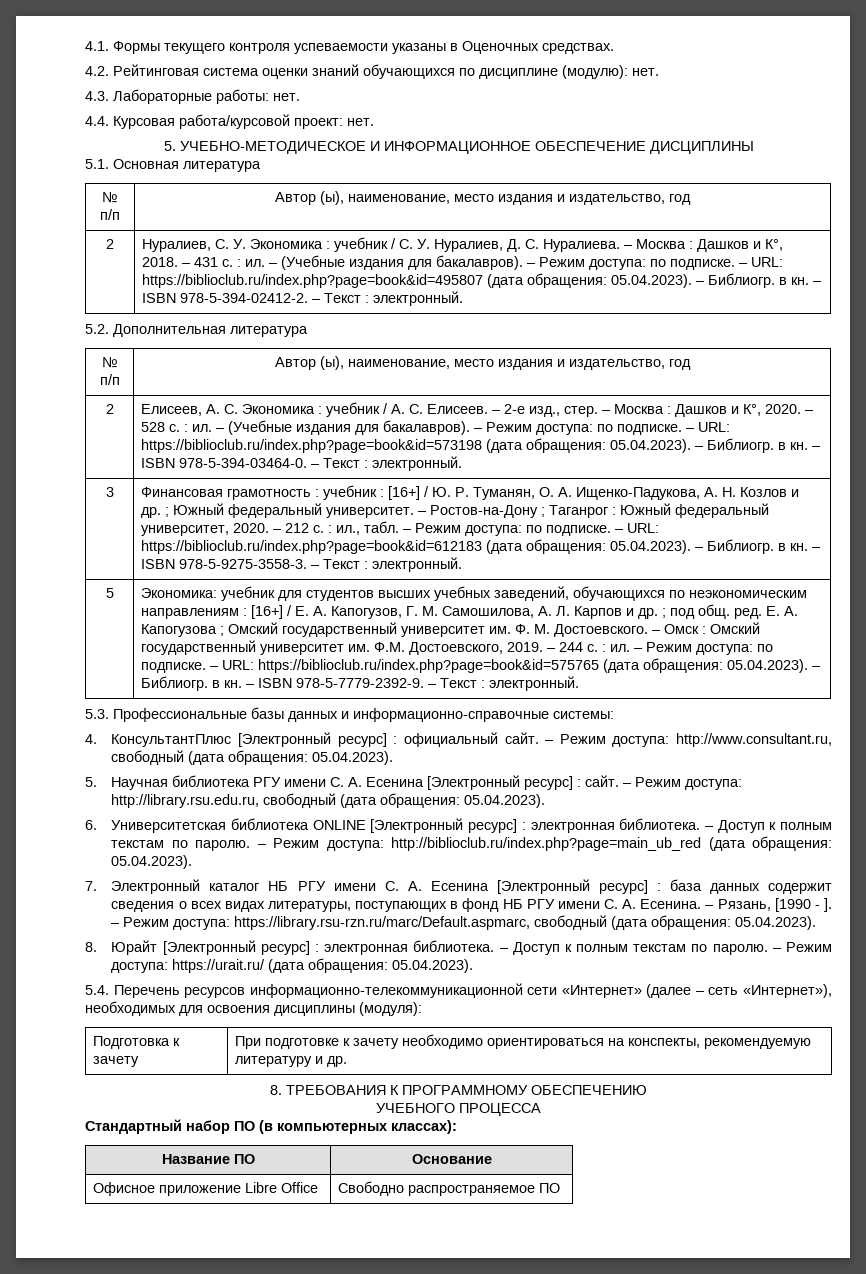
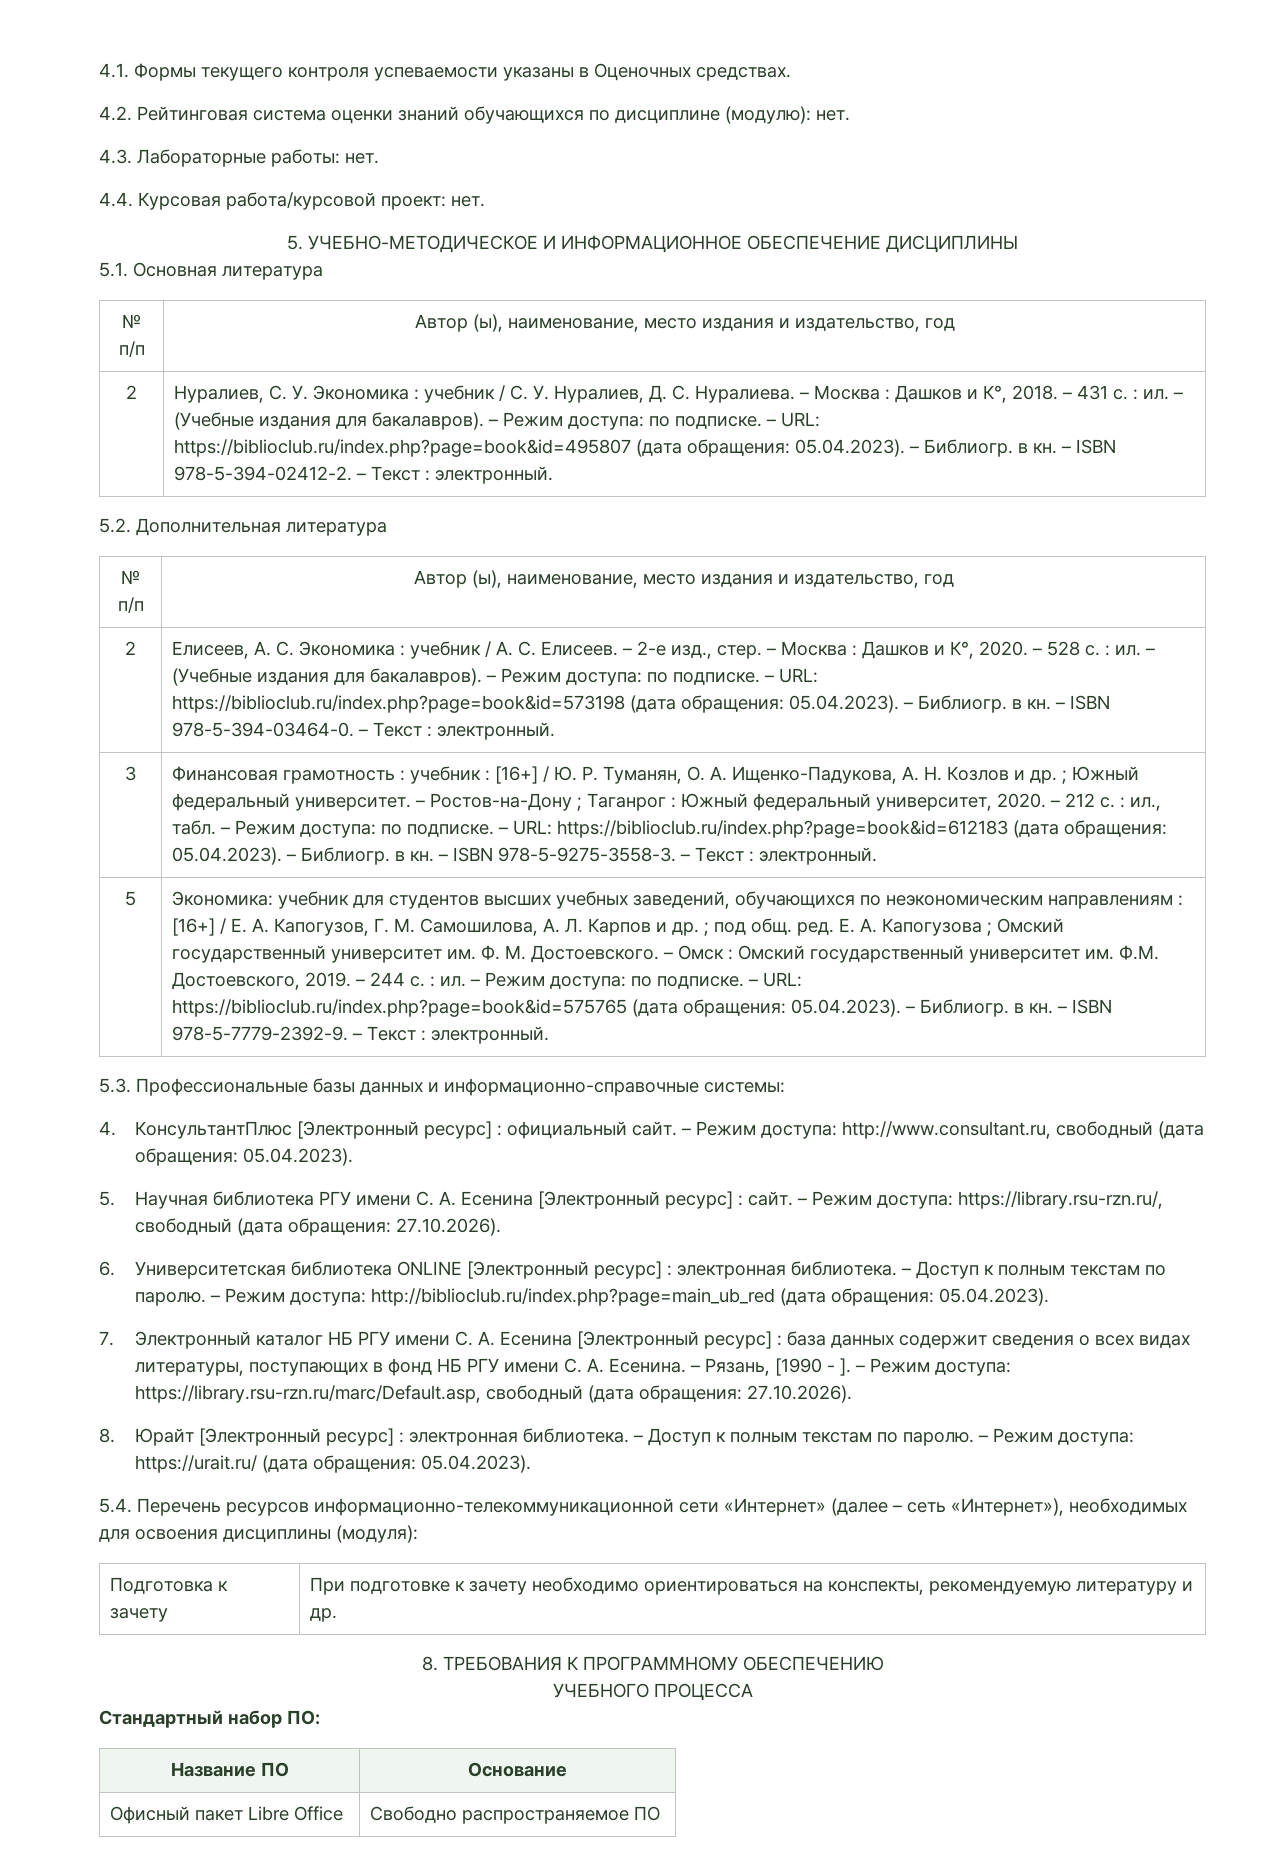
[111,793,546,808] http://library.rsu.edu.ru, свободный (дата обращения: 05.04.2023). -> [957,1191,1163,1209] [134,1218,501,1236] https://library.rsu-rzn.ru/, свободный (дата обращения: 27.10.2026).
[234,915,817,930] https://library.rsu-rzn.ru/marc/Default.aspmarc, свободный (дата обращения: 05.04.2023). -> [134,1385,852,1403] https://library.rsu-rzn.ru/marc/Default.asp, свободный (дата обращения: 27.10.2026).
[234,1120,457,1134] ПО (в компьютерных классах): -> [287,1710,320,1725] ПО:
[93,1182,242,1196] Офисное приложение -> [109,1806,243,1824] Офисный пакет

